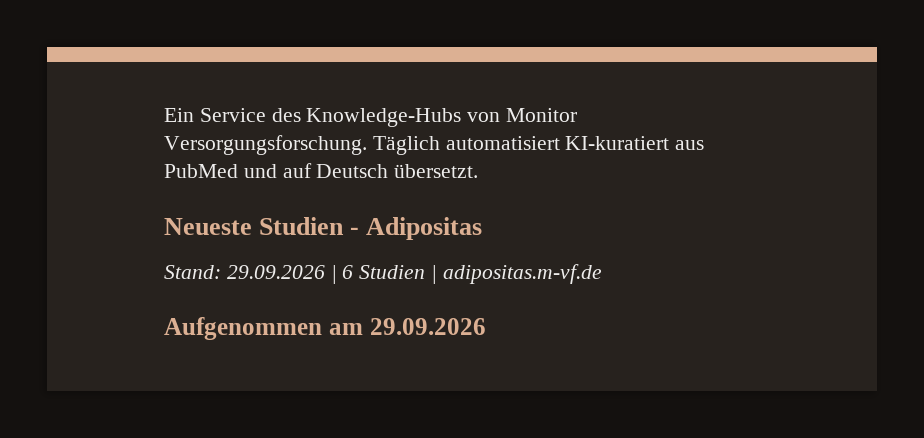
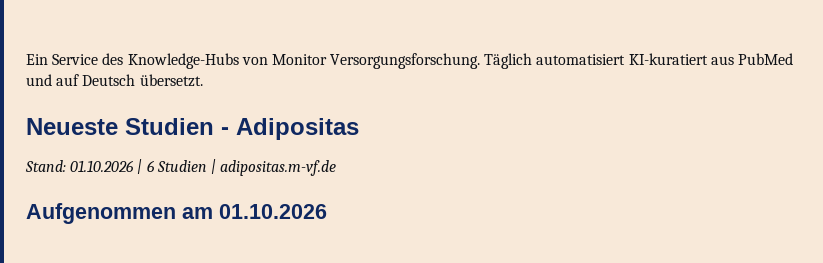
[226,265,325,279] 29.09.2026 -> [70,160,135,172] 01.10.2026
[369,318,486,335] 29.09.2026 -> [219,204,327,219] 01.10.2026

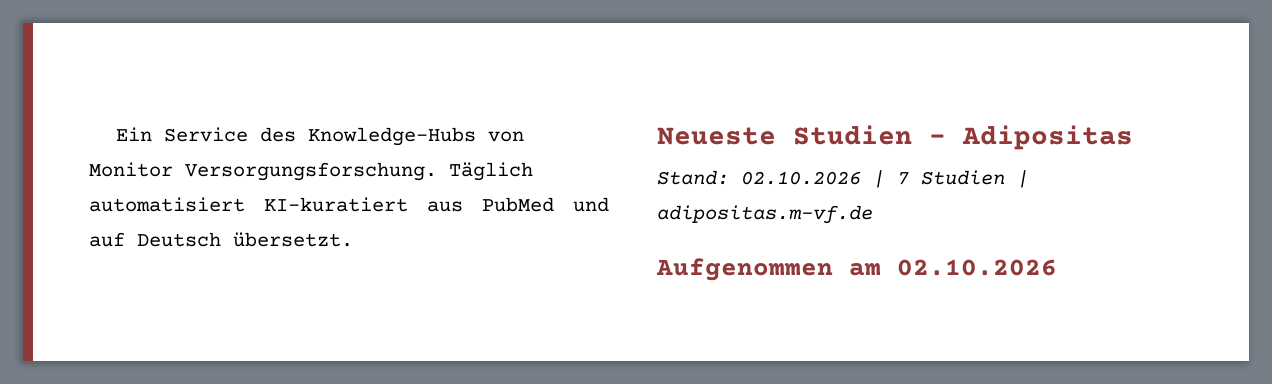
[70,159,155,174] 01.10.2026 | 6 -> [741,170,909,188] 02.10.2026 | 7
[219,204,327,219] 01.10.2026 -> [897,259,1057,276] 02.10.2026

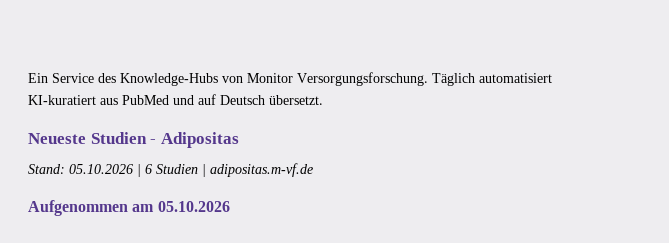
[741,170,909,188] 02.10.2026 | 7 -> [69,164,152,177] 05.10.2026 | 6
[897,259,1057,276] 02.10.2026 -> [157,201,230,212] 05.10.2026

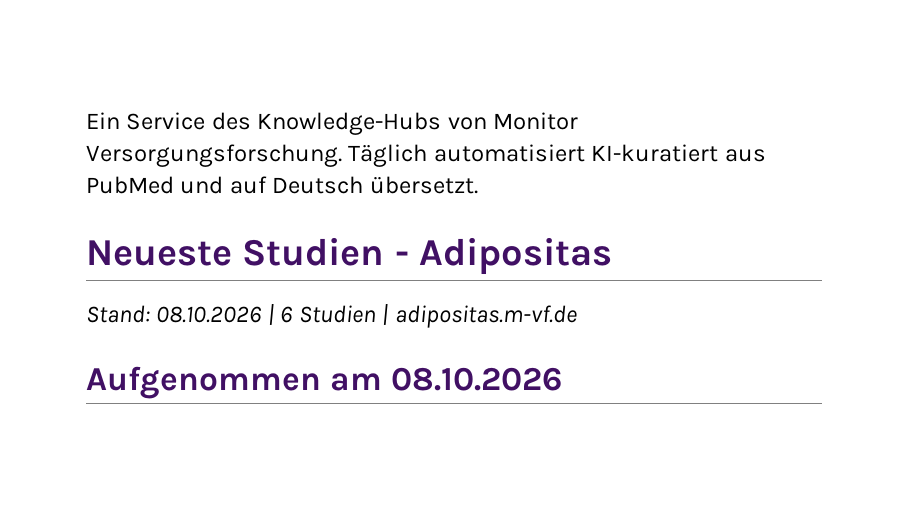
[69,164,133,174] 05.10.2026 -> [156,306,263,323] 08.10.2026
[157,201,230,212] 05.10.2026 -> [391,367,563,391] 08.10.2026

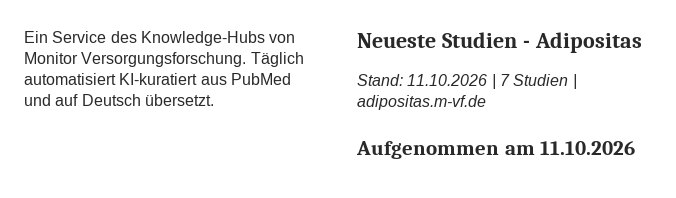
[156,304,294,325] 08.10.2026 | 6 -> [407,74,510,89] 11.10.2026 | 7
[391,367,563,391] 08.10.2026 -> [540,141,636,155] 11.10.2026

